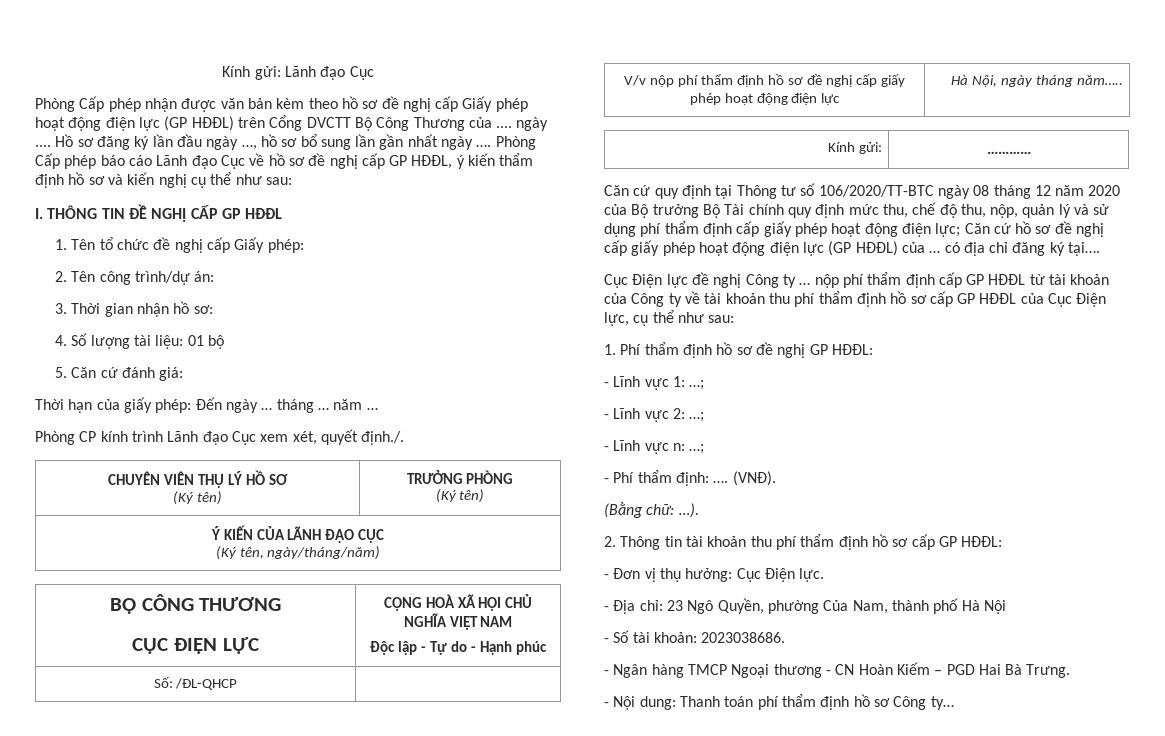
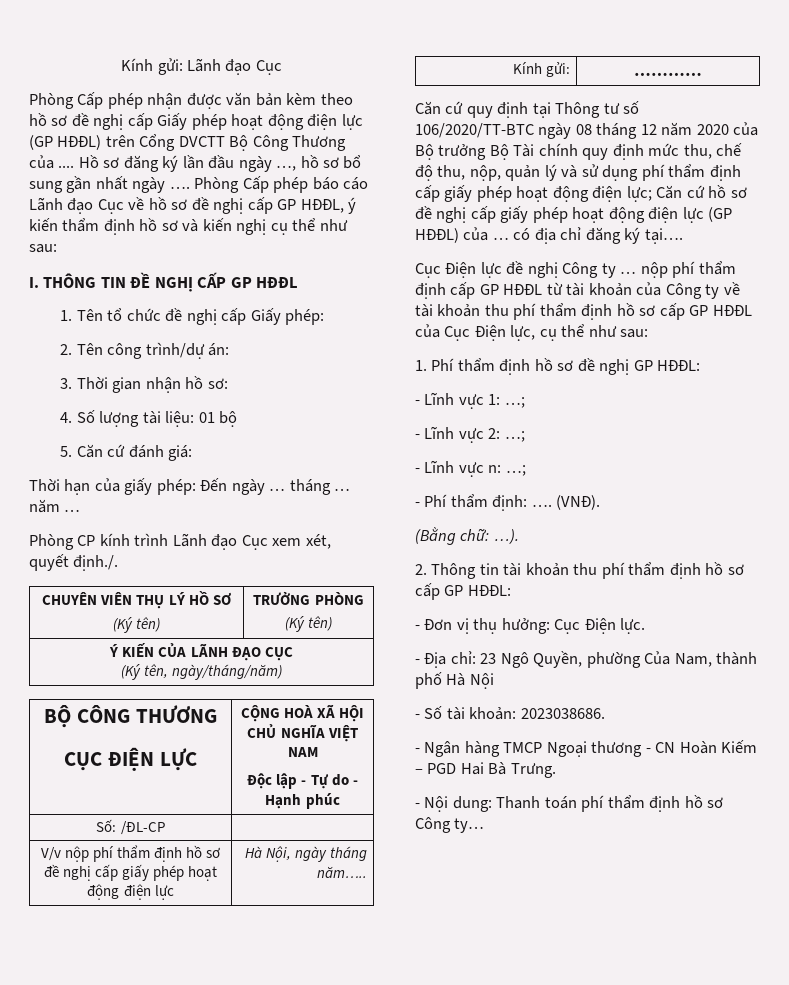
[516,117,549,131] [35,145,51,147] ngày .... -> (75, 166) none
[355,134,376,147] lần -> (63, 187) none
[175,678,238,690] /ĐL-QHCP -> [120,821,165,835] /ĐL-CP

